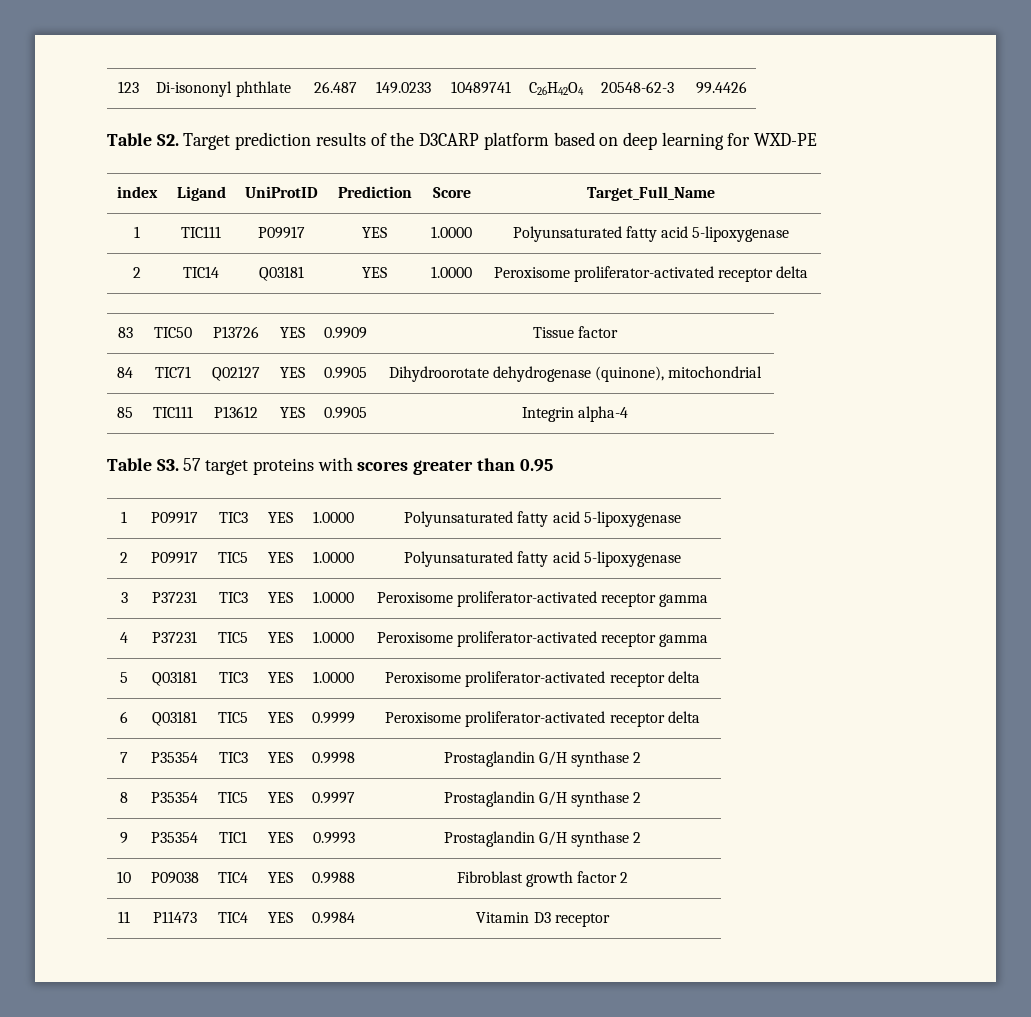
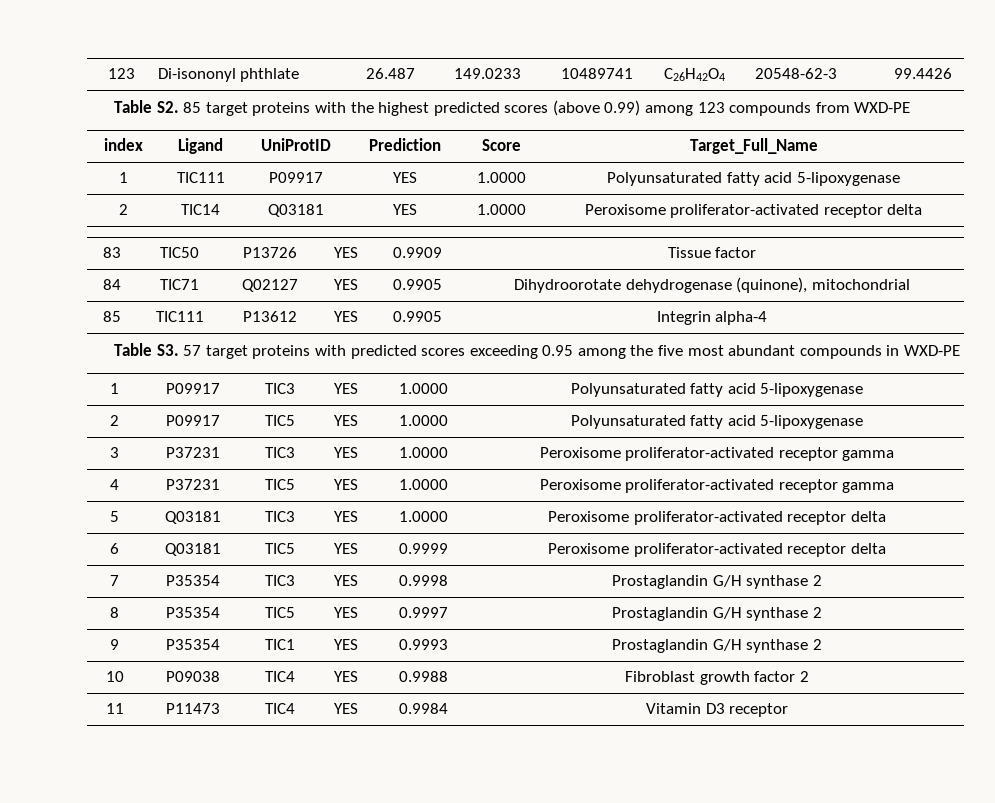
[183,132,751,150] Target prediction results of the D3CARP platform based on deep learning for -> [183,100,850,116] 85 target proteins with the highest predicted scores (above 0.99) among 123 compounds from
[357,458,553,475] scores greater than 0.95 -> [350,345,961,359] predicted scores exceeding 0.95 among the five most abundant compounds in WXD-PE

